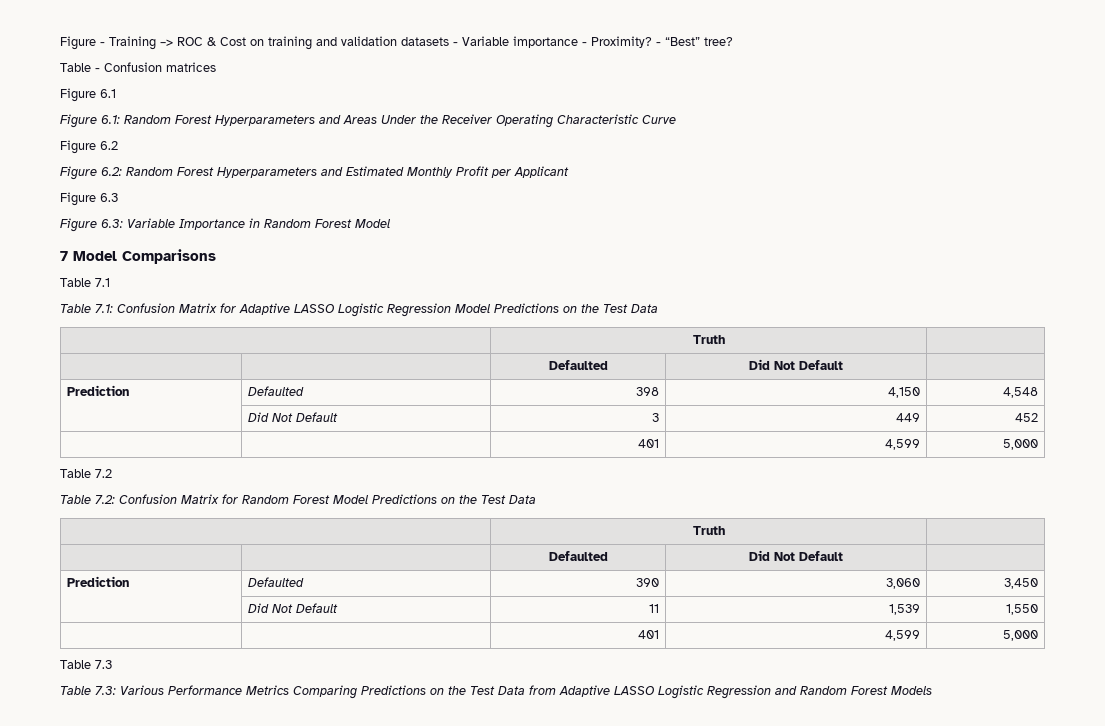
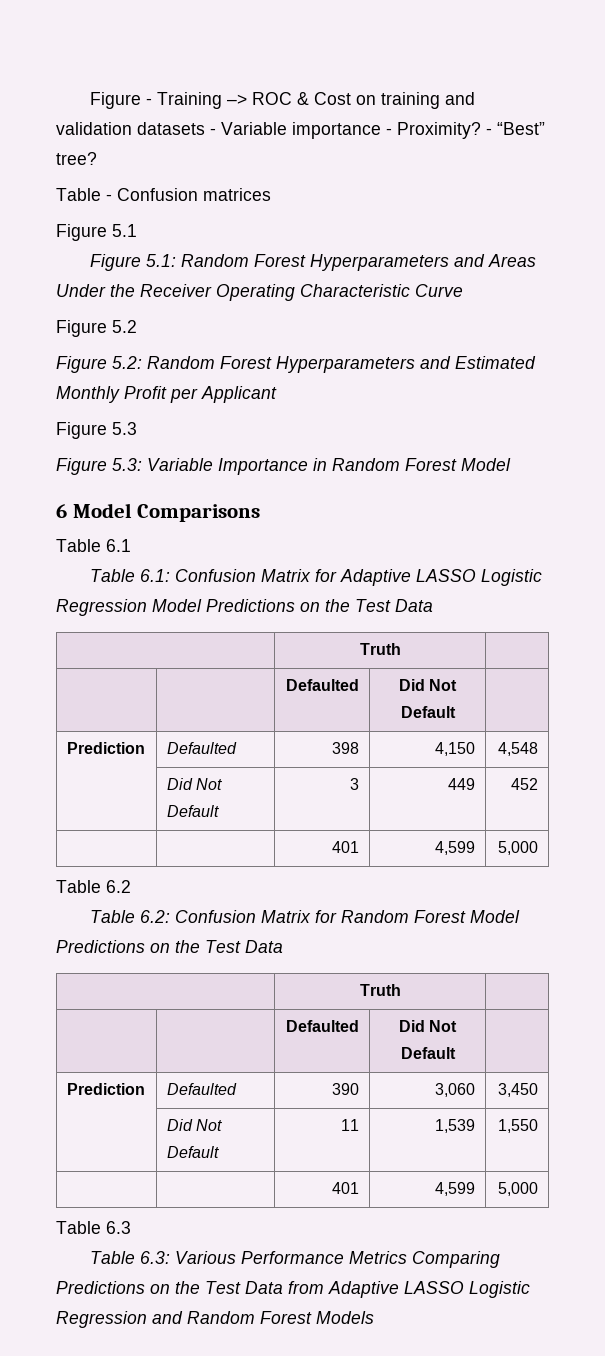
[100,89,116,98] [60,114,120,128] 6.1 // Figure 6.1: -> [112,224,137,237] [90,254,177,271] 5.1 // Figure 5.1:
[100,141,118,150] [60,166,122,180] 6.2 // Figure 6.2: -> [112,320,137,333] [56,356,142,373] 5.2 // Figure 5.2:
[100,193,118,202] [60,218,123,232] 6.3 // Figure 6.3: -> [112,422,137,435] [56,458,142,475] 5.3 // Figure 5.3:
[60,251,68,261] 7 -> [56,504,67,518] 6
[95,278,110,287] [60,304,113,313] 7.1 // Table 7.1: -> [106,539,131,552] [90,569,171,582] 6.1 // Table 6.1:
[95,469,112,478] [60,495,115,504] 7.2 // Table 7.2: -> [106,880,131,893] [90,910,171,923] 6.2 // Table 6.2:
[95,660,112,669] [60,686,116,695] 7.3 // Table 7.3: -> [106,1221,131,1234] [90,1251,171,1264] 6.3 // Table 6.3:

